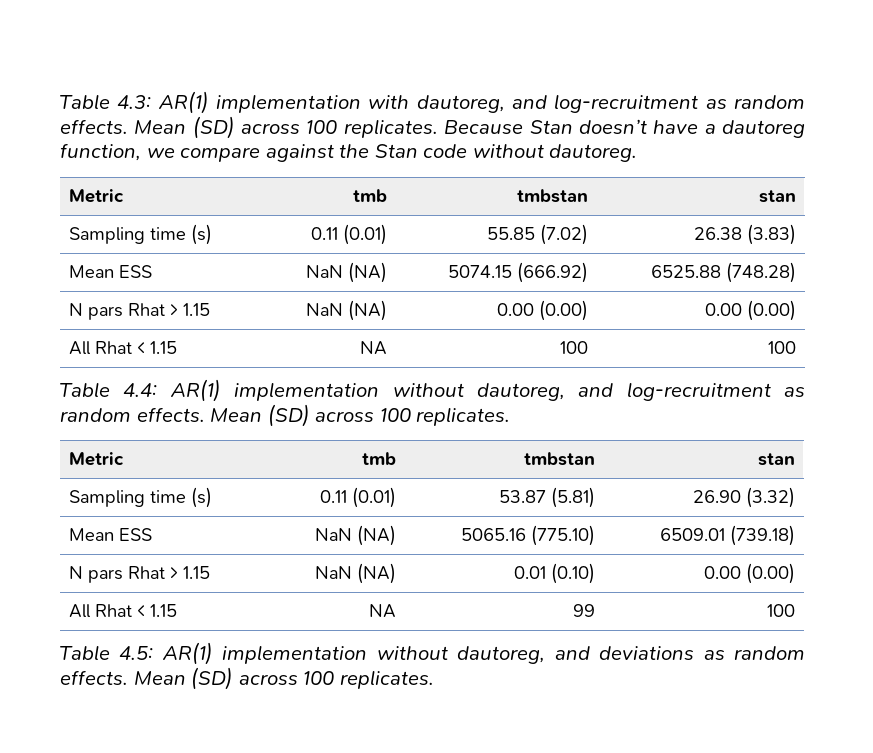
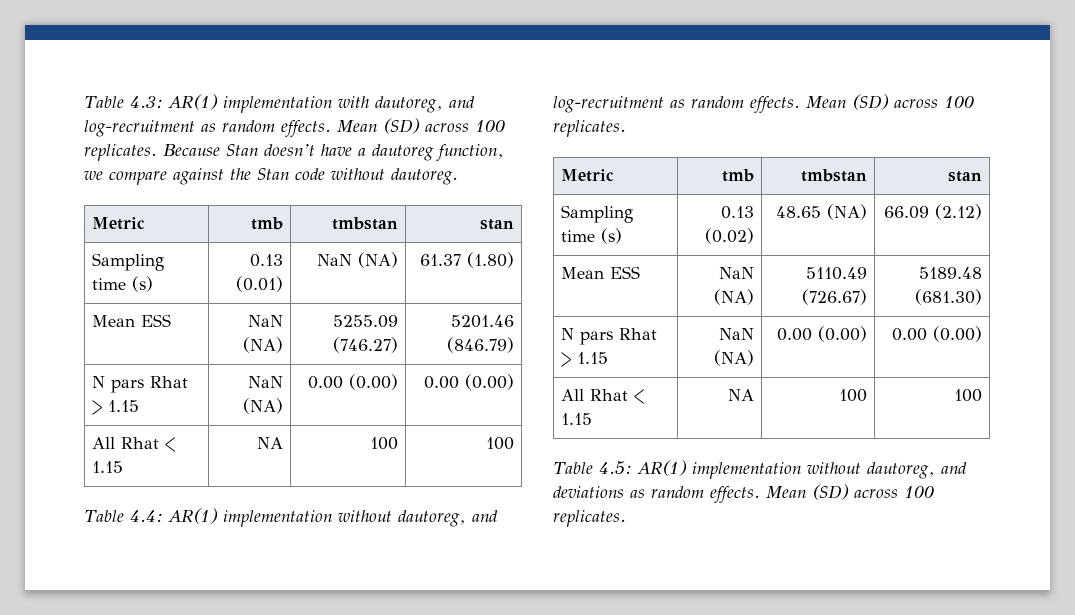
[310,224,387,245] [486,224,588,245] [693,224,796,245] [69,265,153,278] [305,262,387,283] [447,262,588,283] [650,262,796,283] 0.11 (0.01) | 55.85 (7.02) | 26.38 (3.83) // Mean ESS | NaN (NA) | 5074.15 (666.92) | 6525.88 (748.28) -> [249,254,283,267] [235,276,283,292] [316,252,398,268] [419,252,514,268] [92,314,172,327] [247,315,283,327] [242,337,283,353] [332,315,398,328] [332,337,398,353] [450,315,514,328] [446,337,514,353] 0.13 (0.01) | NaN (NA) | 61.37 (1.80) // Mean ESS | NaN (NA) | 5255.09 (746.27) | 5201.46 (846.79)
[319,487,396,508] [498,487,595,508] [692,487,795,508] [69,528,153,541] [314,525,396,546] [460,525,595,546] [659,525,795,546] [69,566,211,583] [314,563,396,584] [513,563,595,584] [703,563,795,584] [69,604,178,618] [368,604,396,618] [572,604,595,617] 0.11 (0.01) | 53.87 (5.81) | 26.90 (3.32) // Mean ESS | NaN (NA) | 5065.16 (775.10) | 6509.01 (739.18) // N pars Rhat > 1.15 | NaN (NA) | 0.01 (0.10) | 0.00 (0.00) // All Rhat < 1.15 | NA | 99 -> [720,206,754,219] [704,228,754,244] [775,204,867,220] [883,204,982,220] [561,266,641,279] [718,267,754,279] [713,289,754,305] [805,267,867,280] [801,289,867,305] [918,267,982,279] [914,289,982,305] [561,328,658,345] [561,352,609,367] [718,328,754,340] [713,350,754,366] [776,326,867,342] [891,326,982,342] [561,389,645,404] [561,413,593,425] [727,389,754,401] [838,389,867,402] 0.13 (0.02) | 48.65 (NA) | 66.09 (2.12) // Mean ESS | NaN (NA) | 5110.49 (726.67) | 5189.48 (681.30) // N pars Rhat > 1.15 | NaN (NA) | 0.00 (0.00) | 0.00 (0.00) // All Rhat < 1.15 | NA | 100

